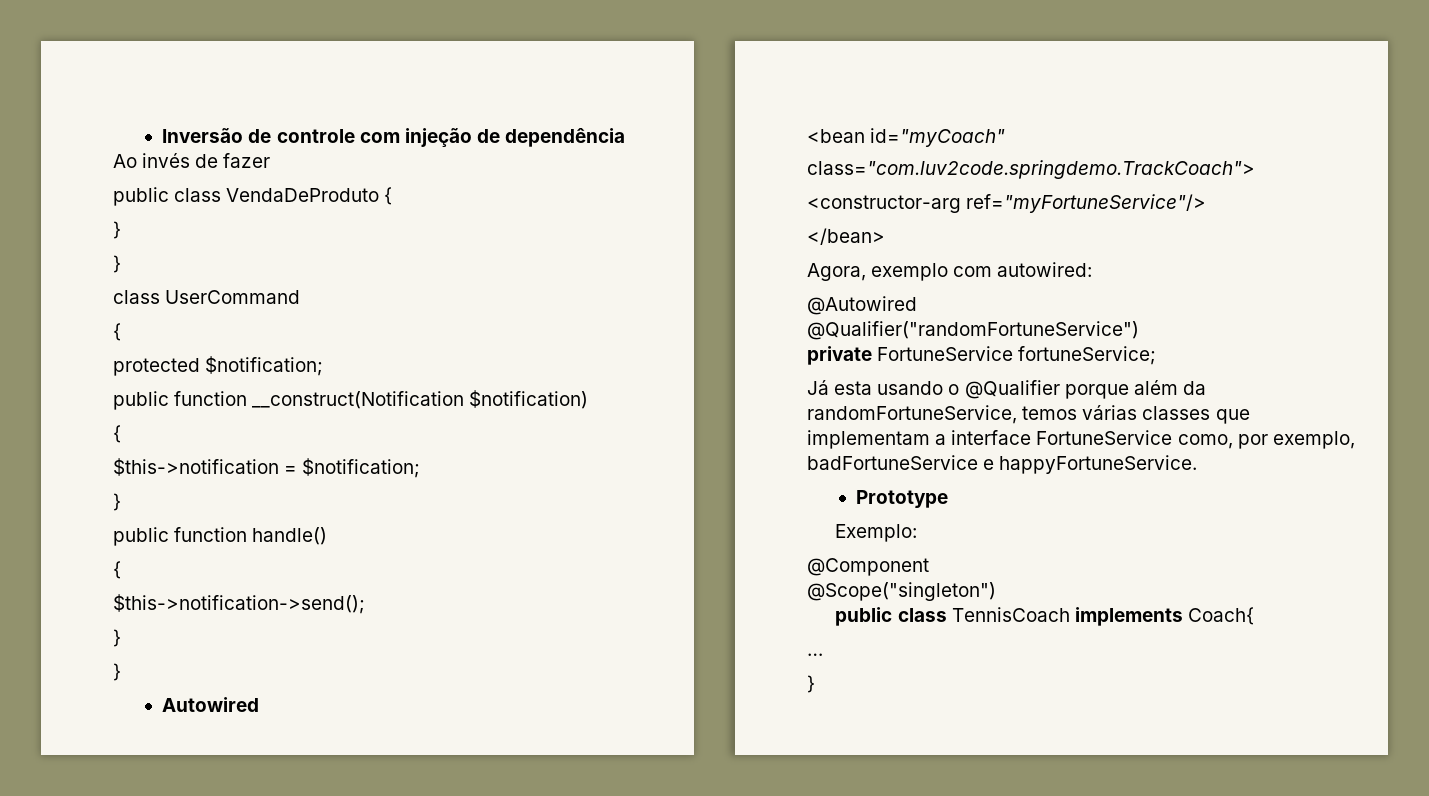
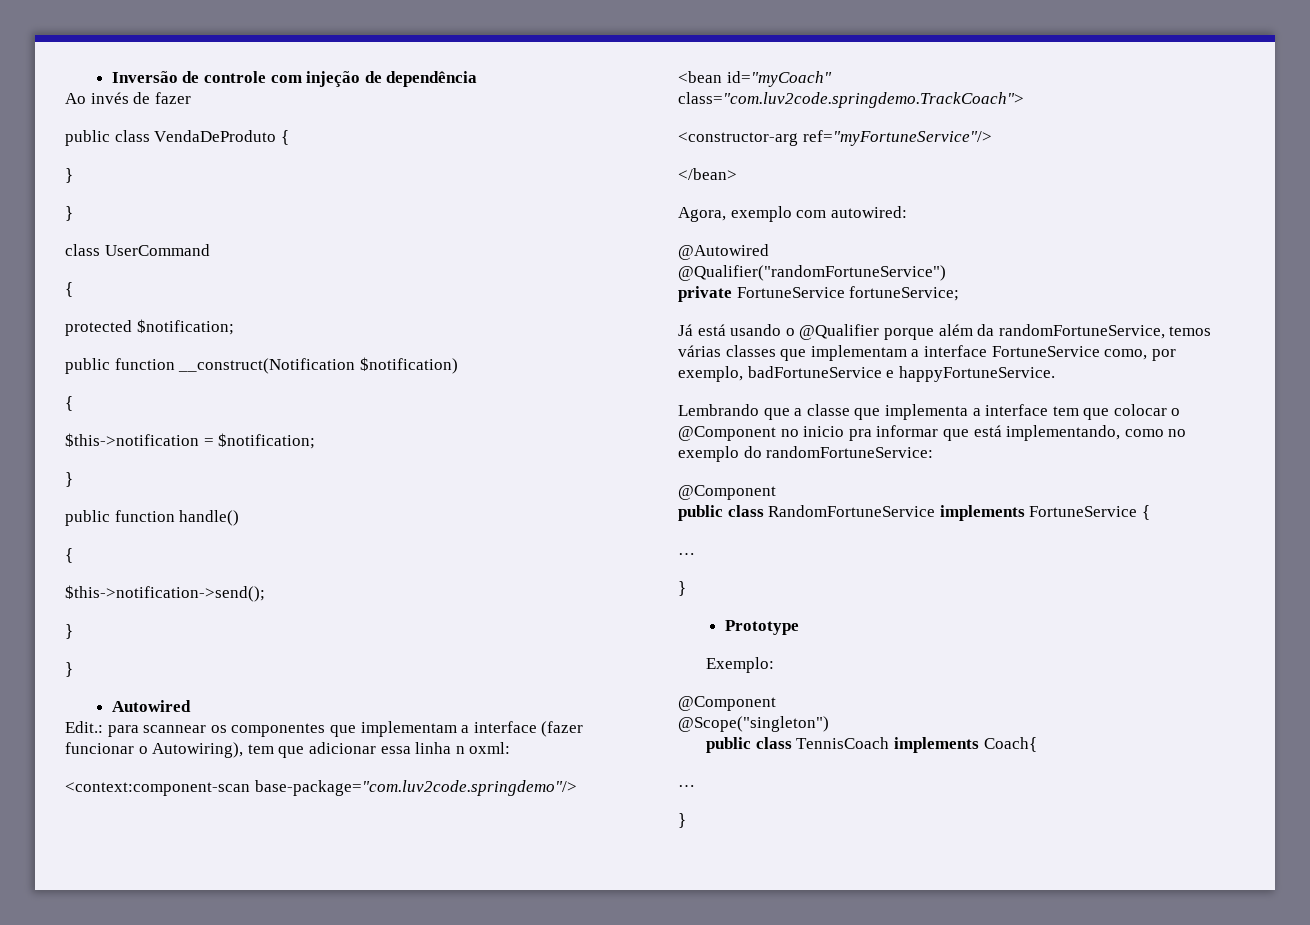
(260, 704) none -> [65,721,584,737] [65,742,511,758] [65,780,577,796] // Edit.: para scannear os componentes que implementam a interface (fazer funcionar o Autowiring), tem que adicionar essa linha n oxml: // <context:component-scan base-package="com.luv2code.springdemo"/>
[834,381,873,395] esta -> [697,324,726,336] está
(1198, 464) none -> [678,404,1181,420] [678,425,1187,441] [678,446,934,462] [678,485,776,500] [678,505,1150,521] [678,553,695,555] [678,581,686,596] // Lembrando que a classe que implementa a interface tem que colocar o @Component no inicio pra informar que está implementando, como no exemplo do randomFortuneService: // @Component // public class RandomFortuneService implements FortuneService { // … // }

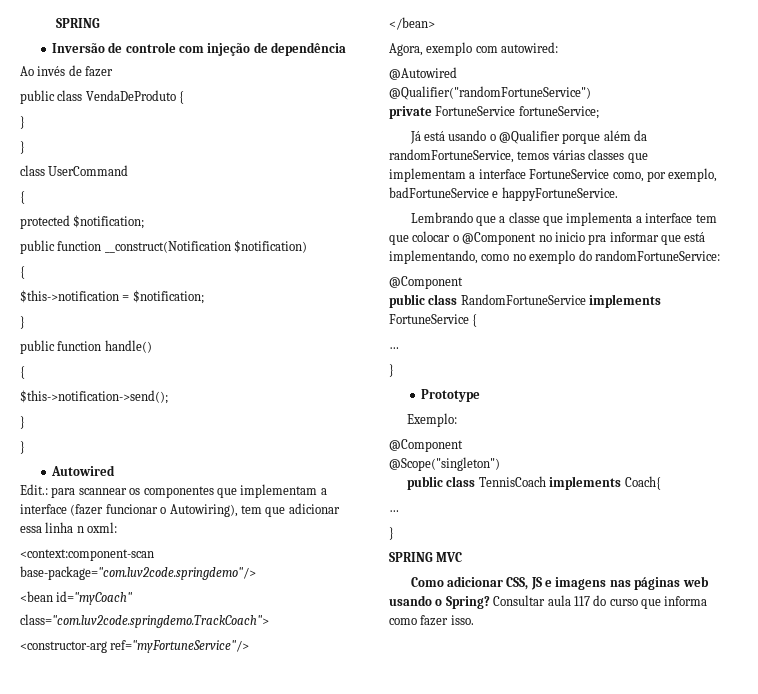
(111, 77) none -> [56,18,101,28] SPRING //
(686, 820) none -> [389,552,463,562] [410,576,709,590] [389,595,708,609] [389,615,474,626] // SPRING MVC // Como adicionar CSS, JS e imagens nas páginas web usando o Spring? Consultar aula 117 do curso que informa como fazer isso.

